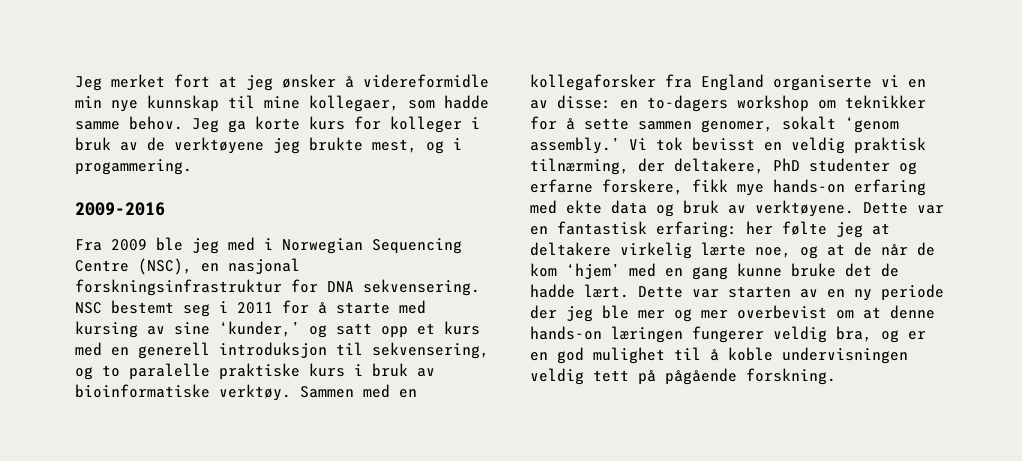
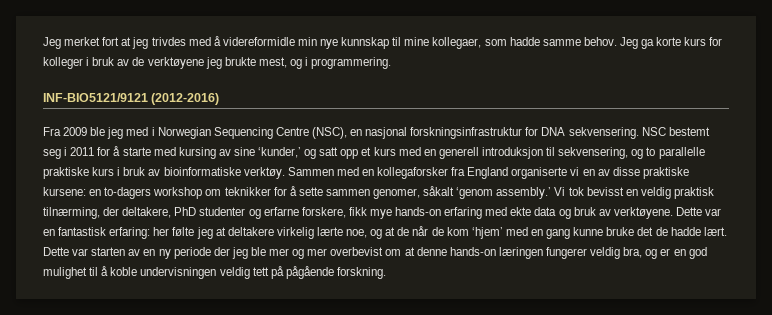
[282,74,336,88] ønsker -> [151,37,211,46] trivdes med
[75,159,192,175] [75,202,165,216] progammering. // 2009-2016 -> [311,57,392,69] [43,93,220,105] programmering. // INF-BIO5121/9121 (2012-2016)
[129,363,210,380] paralelle -> [658,147,705,159] parallelle
[557,95,611,109] disse: -> [612,167,689,179] [43,187,86,196] disse praktiske kursene:
[782,116,836,130] sokalt -> [423,186,455,196] såkalt

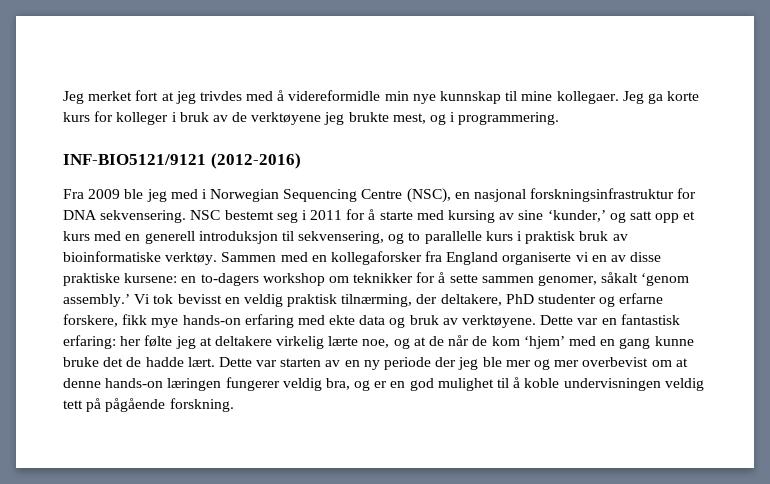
[432,37,617,49] kollegaer, som hadde samme behov. -> [556,91,619,104] kollegaer.
[43,167,89,179] praktiske -> (482, 237) none
(121, 171) none -> [525,231,576,244] praktisk

